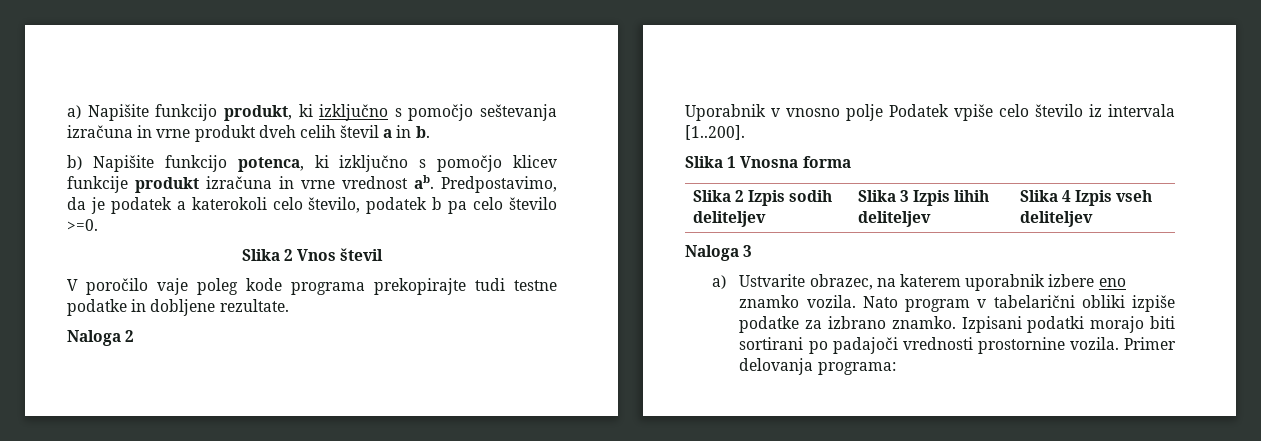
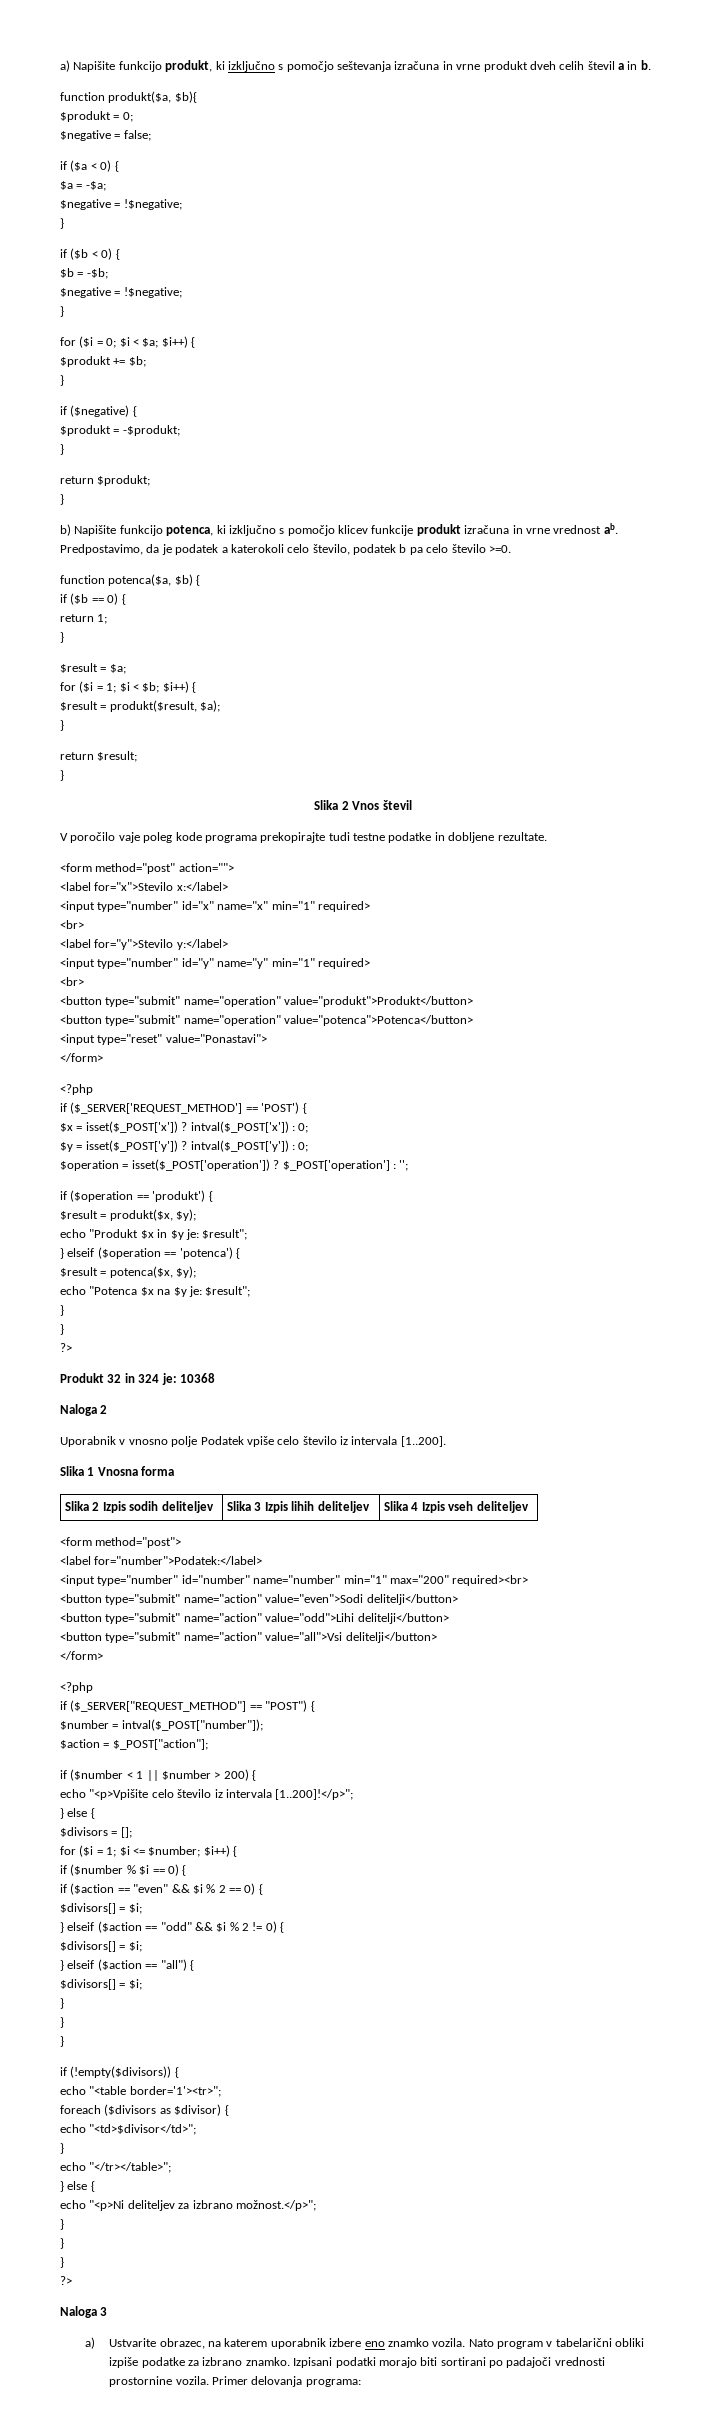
(430, 132) none -> [60,91,197,103] [60,111,133,122] [60,130,151,141] [60,160,119,172] [60,181,106,191] [60,199,182,210] [60,218,64,229] [60,248,120,260] [60,268,108,279] [60,287,182,298] [60,306,64,317] [60,336,195,348] [60,356,146,367] [60,375,64,386] [60,405,137,417] [60,425,180,436] [60,444,64,455] [60,475,151,486] [60,494,64,505] // function produkt($a, $b){ // $produkt = 0; // $negative = false; // if ($a < 0) { // $a = -$a; // $negative = !$negative; // } // if ($b < 0) { // $b = -$b; // $negative = !$negative; // } // for ($i = 0; $i < $a; $i++) { // $produkt += $b; // } // if ($negative) { // $produkt = -$produkt; // } // return $produkt; // }
(98, 225) none -> [60,574,201,586] [60,593,126,605] [60,614,108,624] [60,632,64,643] [60,663,126,674] [60,681,196,693] [60,700,221,712] [60,720,64,731] [60,751,138,762] [60,770,64,781] // function potenca($a, $b) { // if ($b == 0) { // return 1; // } // $result = $a; // for ($i = 1; $i < $b; $i++) { // $result = produkt($result, $a); // } // return $result; // }
(289, 305) none -> [60,863,234,874] [60,882,228,891] [60,901,370,912] [60,920,84,929] [60,939,228,950] [60,958,370,969] [60,977,84,986] [60,996,474,1007] [60,1015,474,1026] [60,1034,267,1045] [60,1053,103,1062] [60,1084,93,1095] [60,1102,307,1114] [60,1121,309,1133] [60,1140,309,1152] [60,1159,409,1171] [60,1190,213,1202] [60,1209,197,1221] [60,1229,248,1240] [60,1247,240,1259] [60,1266,197,1278] [60,1286,251,1297] [60,1305,64,1316] [60,1324,64,1335] [60,1343,72,1352] [60,1373,215,1385] // <form method="post" action=""> // <label for="x">Stevilo x:</label> // <input type="number" id="x" name="x" min="1" required> // <br> // <label for="y">Stevilo y:</label> // <input type="number" id="y" name="y" min="1" required> // <br> // <button type="submit" name="operation" value="produkt">Produkt</button> // <button type="submit" name="operation" value="potenca">Potenca</button> // <input type="reset" value="Ponastavi"> // </form> // <?php // if ($_SERVER['REQUEST_METHOD'] == 'POST') { // $x = isset($_POST['x']) ? intval($_POST['x']) : 0; // $y = isset($_POST['y']) ? intval($_POST['y']) : 0; // $operation = isset($_POST['operation']) ? $_POST['operation'] : ''; // if ($operation == 'produkt') { // $result = produkt($x, $y); // echo "Produkt $x in $y je: $result"; // } elseif ($operation == 'potenca') { // $result = potenca($x, $y); // echo "Potenca $x na $y je: $result"; // } // } // ?> // Produkt 32 in 324 je: 10368
(1093, 219) none -> [60,1537,182,1548] [60,1556,263,1565] [60,1575,529,1586] [60,1594,458,1605] [60,1613,449,1624] [60,1632,437,1643] [60,1651,103,1660] [60,1682,93,1693] [60,1700,315,1712] [60,1719,263,1731] [60,1739,208,1750] [60,1769,256,1781] [60,1789,354,1800] [60,1808,95,1819] [60,1827,132,1838] [60,1845,237,1857] [60,1864,187,1876] [60,1883,263,1895] [60,1903,142,1914] [60,1921,285,1933] [60,1941,142,1952] [60,1959,194,1971] [60,1979,142,1990] [60,1998,64,2009] [60,2017,64,2028] [60,2036,64,2047] [60,2066,179,2078] [60,2086,221,2097] [60,2104,229,2116] [60,2124,197,2135] [60,2143,64,2154] [60,2162,172,2173] [60,2181,95,2192] [60,2200,316,2211] [60,2219,64,2230] [60,2238,64,2249] [60,2257,64,2268] [60,2276,72,2285] // <form method="post"> // <label for="number">Podatek:</label> // <input type="number" id="number" name="number" min="1" max="200" required><br> // <button type="submit" name="action" value="even">Sodi delitelji</button> // <button type="submit" name="action" value="odd">Lihi delitelji</button> // <button type="submit" name="action" value="all">Vsi delitelji</button> // </form> // <?php // if ($_SERVER["REQUEST_METHOD"] == "POST") { // $number = intval($_POST["number"]); // $action = $_POST["action"]; // if ($number < 1 || $number > 200) { // echo "<p>Vpišite celo število iz intervala [1..200]!</p>"; // } else { // $divisors = []; // for ($i = 1; $i <= $number; $i++) { // if ($number % $i == 0) { // if ($action == "even" && $i % 2 == 0) { // $divisors[] = $i; // } elseif ($action == "odd" && $i % 2 != 0) { // $divisors[] = $i; // } elseif ($action == "all") { // $divisors[] = $i; // } // } // } // if (!empty($divisors)) { // echo "<table border='1'><tr>"; // foreach ($divisors as $divisor) { // echo "<td>$divisor</td>"; // } // echo "</tr></table>"; // } else { // echo "<p>Ni deliteljev za izbrano možnost.</p>"; // } // } // } // ?>

